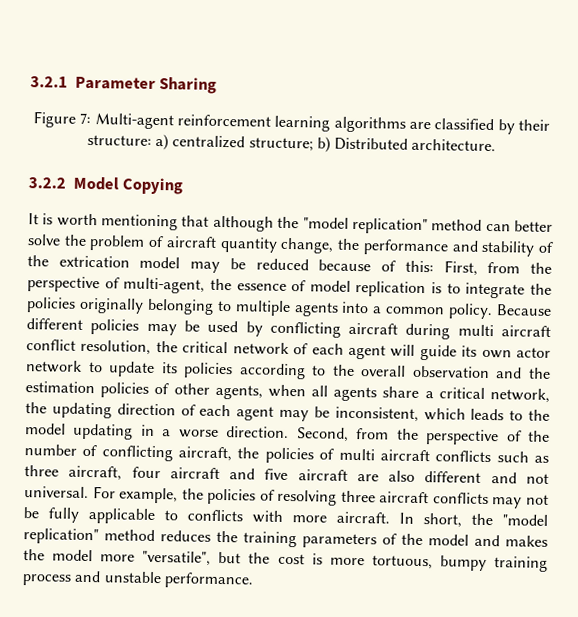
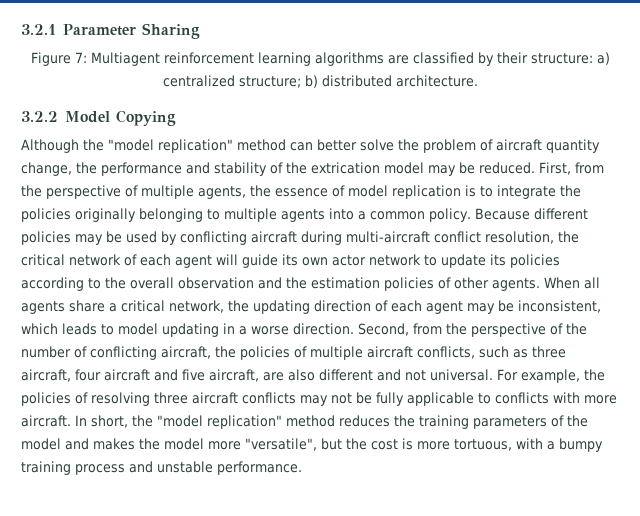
[94,113,174,130] Multi-agent -> [90,52,160,66] Multiagent
[334,137,409,151] Distributed -> [321,75,392,87] distributed
[28,213,274,232] It is worth mentioning that although -> [21,139,79,153] Although
[255,258,434,273] reduced because of this: -> [479,162,535,174] reduced.
[123,277,206,294] multi-agent, -> [141,185,246,199] multiple agents,
[457,324,552,337] multi aircraft -> [346,231,430,243] multi-aircraft
[214,384,306,400] agents, when -> [492,277,580,291] agents. When
[528,409,550,421] the -> (114, 329) none
[338,448,492,463] multi aircraft conflicts -> [310,346,475,360] multiple aircraft conflicts,
[297,469,348,481] aircraft -> [209,369,259,382] aircraft,
(433, 562) none -> [516,438,555,450] with a

